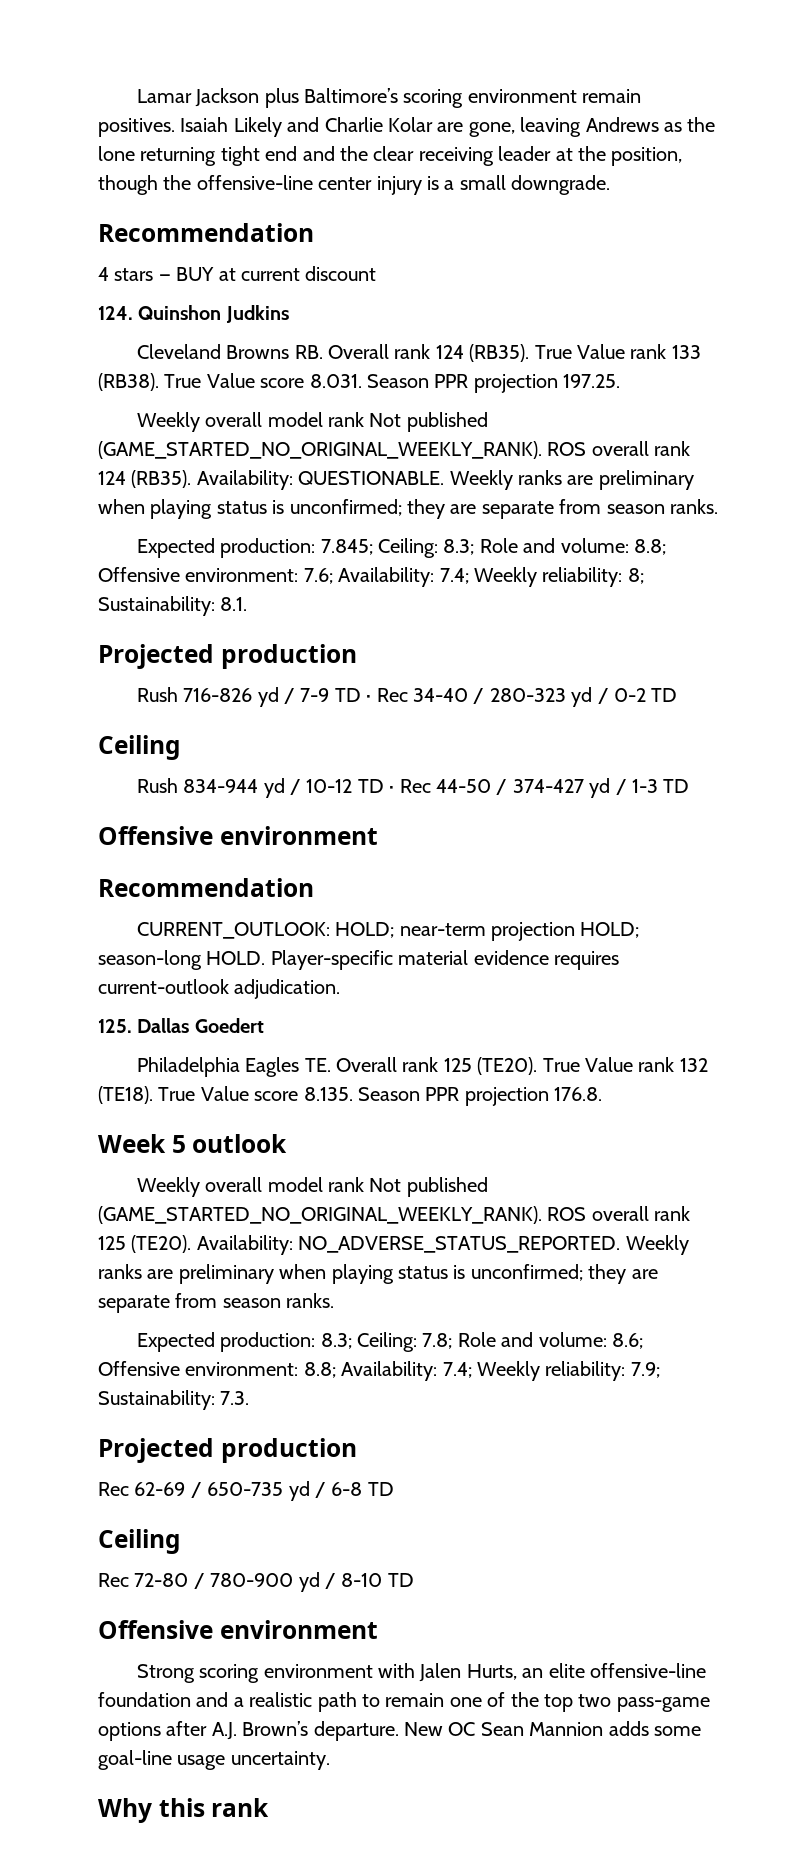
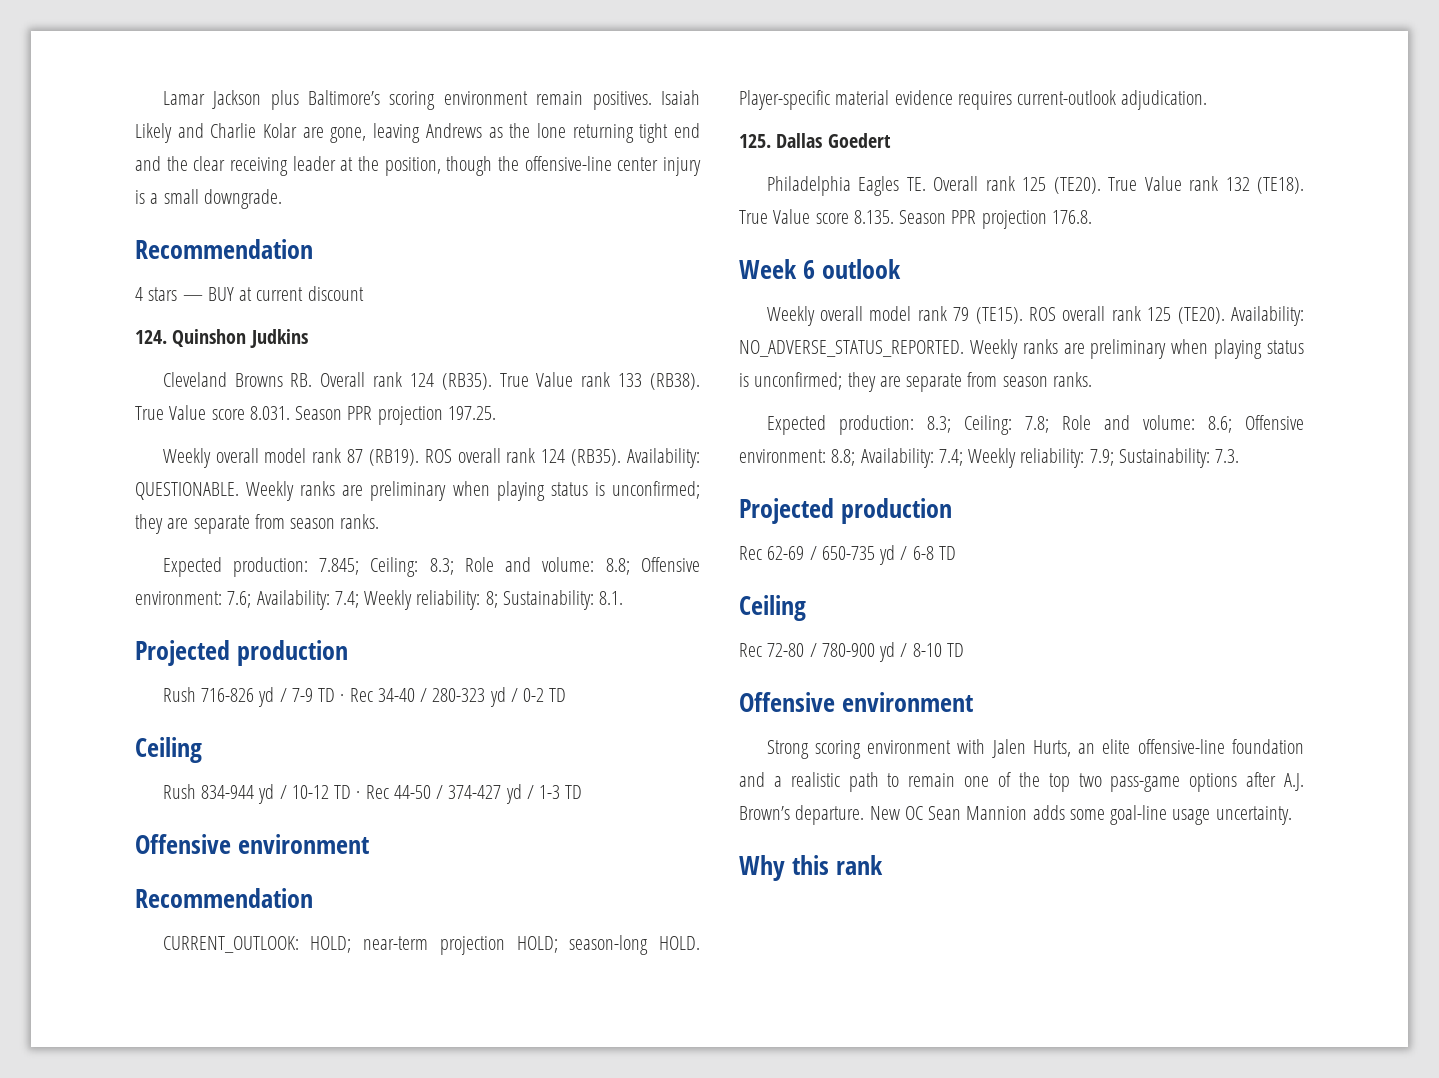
[369,412,488,432] [98,441,542,459] Not published (GAME_STARTED_NO_ORIGINAL_WEEKLY_RANK). -> [347,449,419,466] 87 (RB19).
[171,1135,186,1153] 5 -> [803,260,816,279] 6
[369,1177,488,1197] [98,1206,542,1224] Not published (GAME_STARTED_NO_ORIGINAL_WEEKLY_RANK). -> [953,307,1023,324] 79 (TE15).

